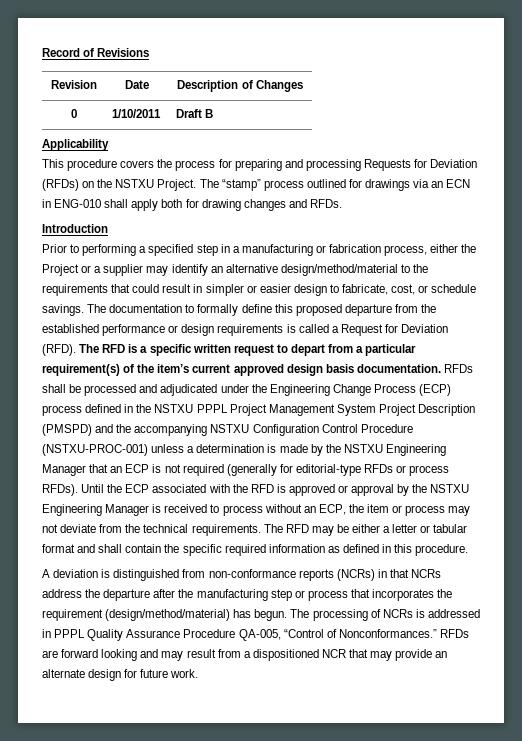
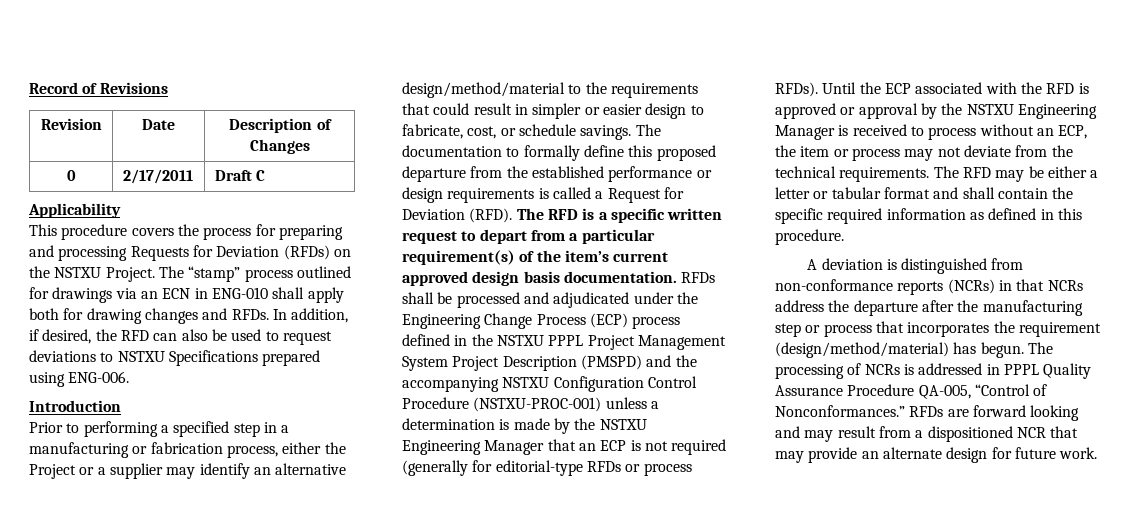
[111,109,161,118] 1/10/2011 -> [122,169,193,184] 2/17/2011
[204,109,213,118] B -> [255,170,265,181] C
(342, 203) none -> [272,308,349,323] [29,329,332,345] [29,350,321,366] [29,371,130,387] In addition, if desired, the RFD can also be used to request deviations to NSTXU Specifications prepared using ENG-006.

